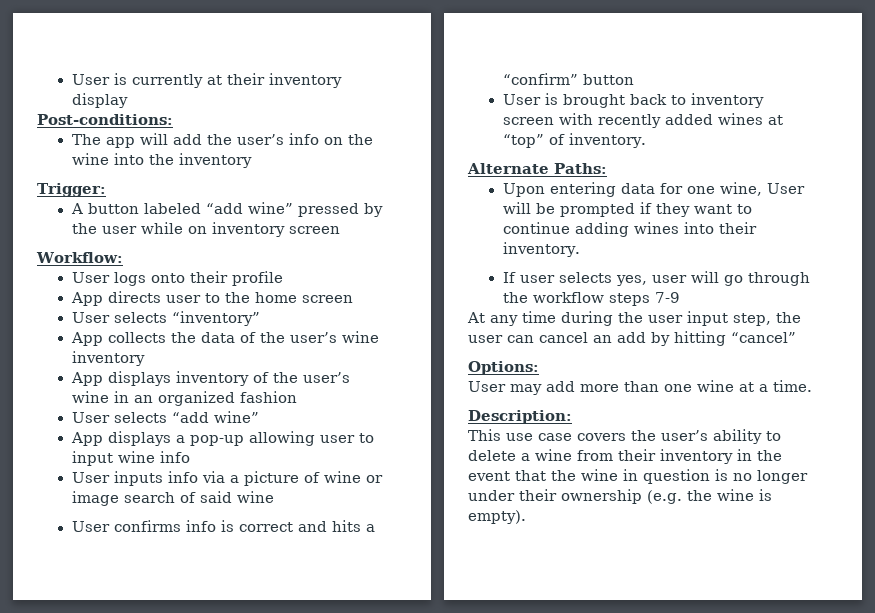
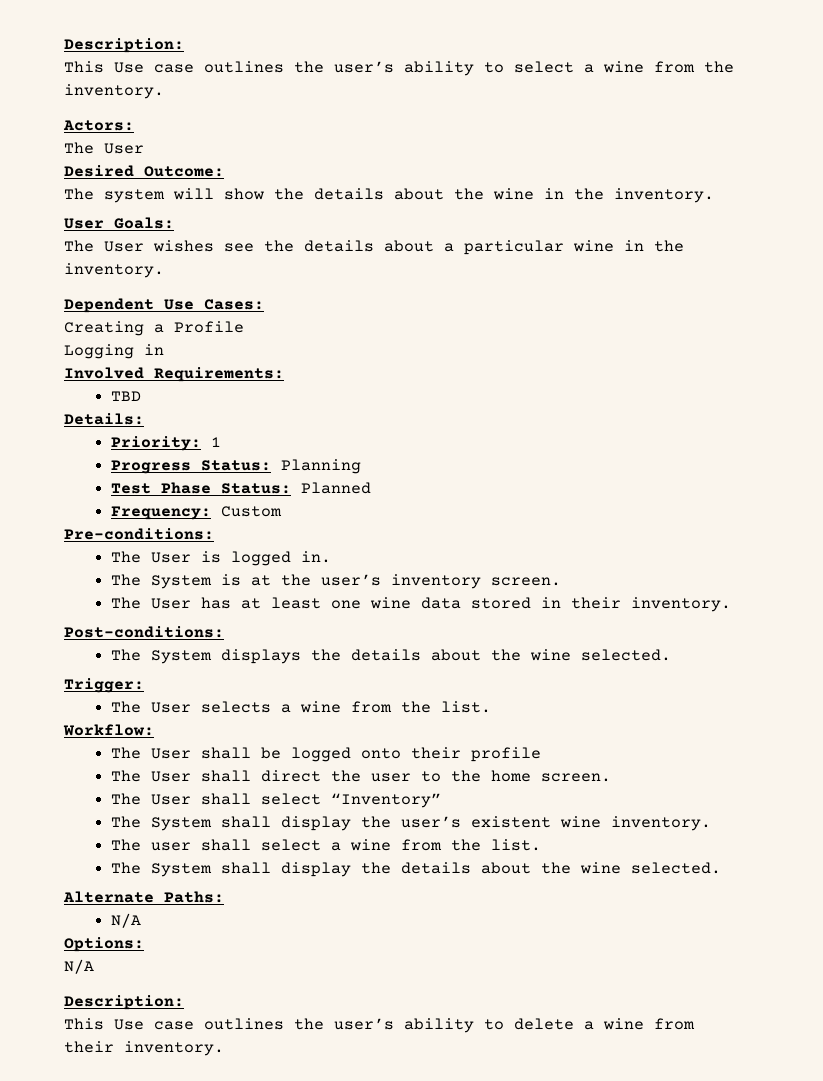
[71,73,342,88] [71,93,128,108] [37,114,173,125] [71,133,373,148] [71,153,252,168] [37,183,106,197] [70,202,383,217] [71,222,340,237] [36,252,123,263] [71,271,283,286] [70,291,353,306] [71,311,260,326] [70,331,379,346] [71,351,145,366] [70,371,350,386] [71,391,297,406] [71,411,259,423] [70,431,374,446] [71,451,190,466] [71,471,383,486] [71,491,274,506] [71,520,375,532] [502,73,634,85] [502,93,764,108] [502,113,783,128] [502,133,646,148] [467,163,607,174] [502,182,805,197] [502,202,752,217] [502,222,757,237] [502,242,580,257] [502,271,810,286] [502,292,680,306] [467,311,801,326] [468,331,796,346] [468,361,539,375] [468,380,812,395] [468,410,572,424] [468,429,626,441] User is currently at their inventory display // Post-conditions: // The app will add the user’s info on the wine into the inventory // Trigger: // A button labeled “add wine” pressed by the user while on inventory screen // Workflow: // User logs onto their profile // App directs user to the home screen // User selects “inventory” // App collects the data of the user’s wine inventory // App displays inventory of the user’s wine in an organized fashion // User selects “add wine” // App displays a pop-up allowing user to input wine info // User inputs info via a picture of wine or image search of said wine // User confirms info is correct and hits a “confirm” button // User is brought back to inventory screen with recently added wines at “top” of inventory. // Alternate Paths: // Upon entering data for one wine, User will be prompted if they want to continue adding wines into their inventory. // If user selects yes, user will go through the workflow steps 7-9 // At any time during the user input step, the user can cancel an add by hitting “cancel” // Options: // User may add more than one wine at a time. // Description: // This use case covers -> [64,38,184,53] [64,61,734,76] [64,84,164,99] [63,120,134,131] [64,142,144,154] [64,165,224,177] [64,188,714,203] [64,217,174,229] [64,240,684,255] [64,263,164,278] [64,298,264,313] [64,321,244,336] [64,344,164,359] [64,367,284,382] [111,391,142,401] [64,413,144,425] [111,436,222,451] [111,459,362,474] [111,482,372,494] [111,506,283,520] [64,528,214,540] [111,551,332,566] [111,574,562,589] [111,597,732,612] [64,626,224,638] [111,649,672,664] [64,678,144,693] [111,701,492,713] [63,724,154,736] [111,747,542,762] [111,770,612,782] [111,793,442,808] [111,816,712,831] [111,839,542,851] [111,862,722,877] [63,891,224,903] [111,913,142,928] [64,937,144,952] [64,959,94,974] [64,995,184,1010] [64,1018,284,1030] Description: // This Use case outlines the user’s ability to select a wine from the inventory. // Actors: // The User // Desired Outcome: // The system will show the details about the wine in the inventory. // User Goals: // The User wishes see the details about a particular wine in the inventory. // Dependent Use Cases: // Creating a Profile // Logging in // Involved Requirements: // TBD // Details: // Priority: 1 // Progress Status: Planning // Test Phase Status: Planned // Frequency: Custom // Pre-conditions: // The User is logged in. // The System is at the user’s inventory screen. // The User has at least one wine data stored in their inventory. // Post-conditions: // The System displays the details about the wine selected. // Trigger: // The User selects a wine from the list. // Workflow: // The User shall be logged onto their profile // The User shall direct the user to the home screen. // The User shall select “Inventory” // The System shall display the user’s existent wine inventory. // The user shall select a wine from the list. // The System shall display the details about the wine selected. // Alternate Paths: // N/A // Options: // N/A // Description: // This Use case outlines
[660,449,782,464] [468,469,808,484] [468,489,772,504] [468,510,526,524] inventory in the event that the wine in question is no longer under their ownership (e.g. the wine is empty). -> [124,1041,224,1056] inventory.

